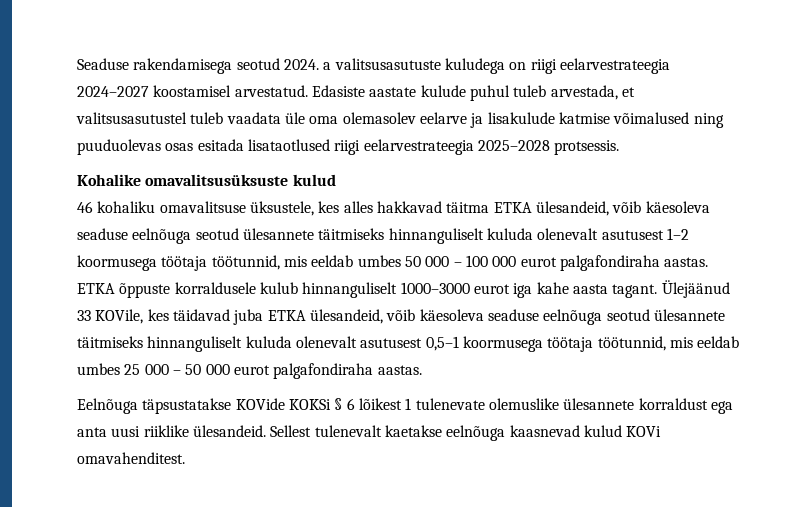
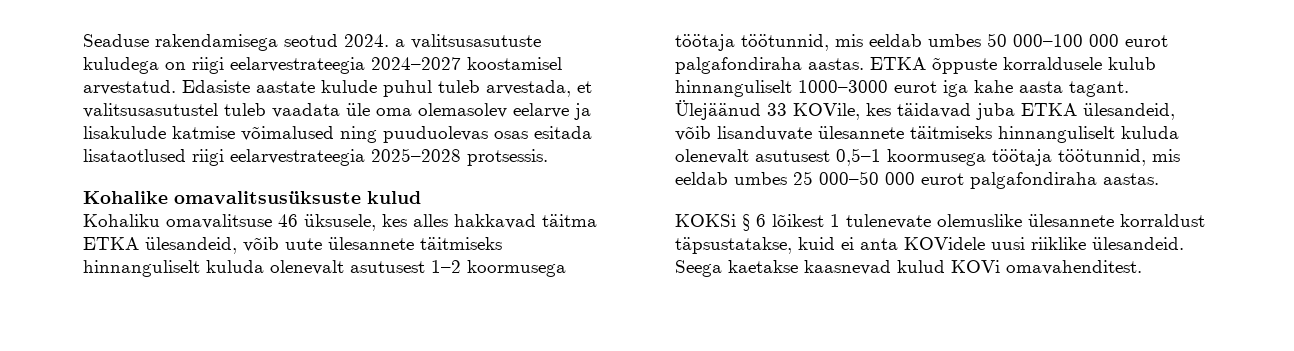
[77,201,314,216] 46 kohaliku omavalitsuse üksustele, -> [83,214,376,231] Kohaliku omavalitsuse 46 üksusele,
[645,201,710,213] [77,228,239,244] käesoleva seaduse eelnõuga seotud -> [285,238,322,250] uute
[425,255,488,267] 000 – 100 -> [1013,34,1083,47] 000–100
[419,309,650,325] käesoleva seaduse eelnõuga seotud -> [717,126,812,141] lisanduvate
[144,364,202,375] 000 – 50 -> [819,171,879,185] 000–50
[77,398,285,414] Eelnõuga täpsustatakse KOVide -> (1159, 179) none
[710,401,733,414] [77,425,506,441] ega anta uusi riiklike ülesandeid. Sellest tulenevalt kaetakse eelnõuga -> [675,237,1184,254] [675,260,798,277] täpsustatakse, kuid ei anta KOVidele uusi riiklike ülesandeid. Seega kaetakse

